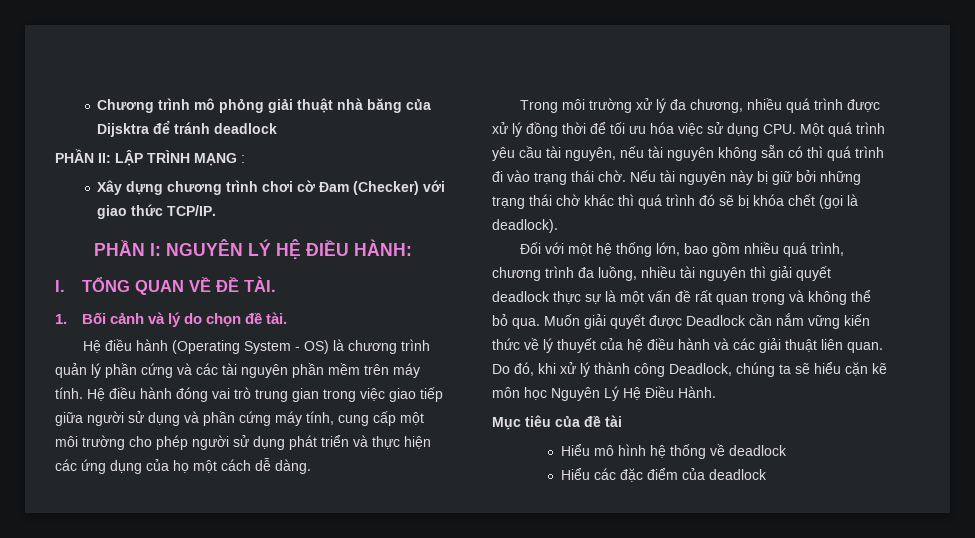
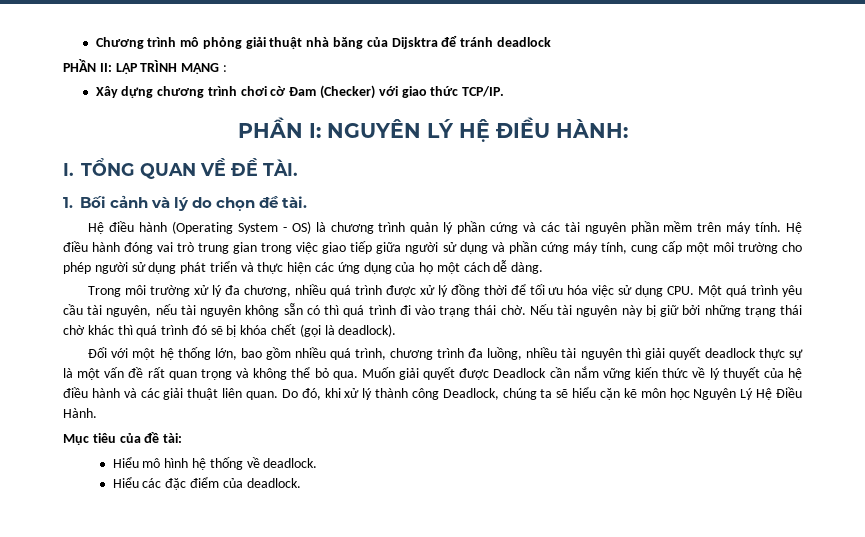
[605,415,622,427] tài -> [163,433,183,443] tài:
[728,445,787,456] deadlock -> [263,458,318,468] deadlock.
[708,469,767,480] deadlock -> [246,478,301,488] deadlock.

